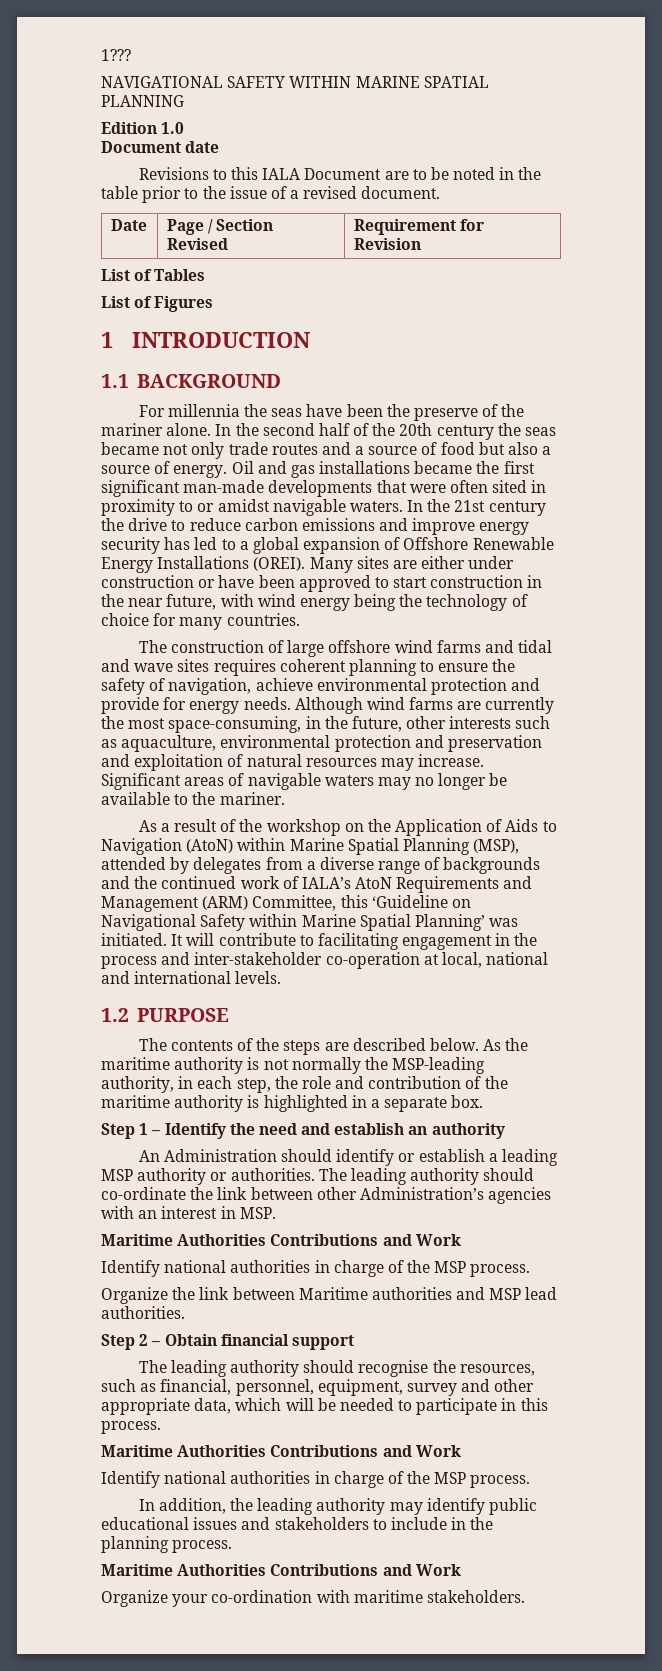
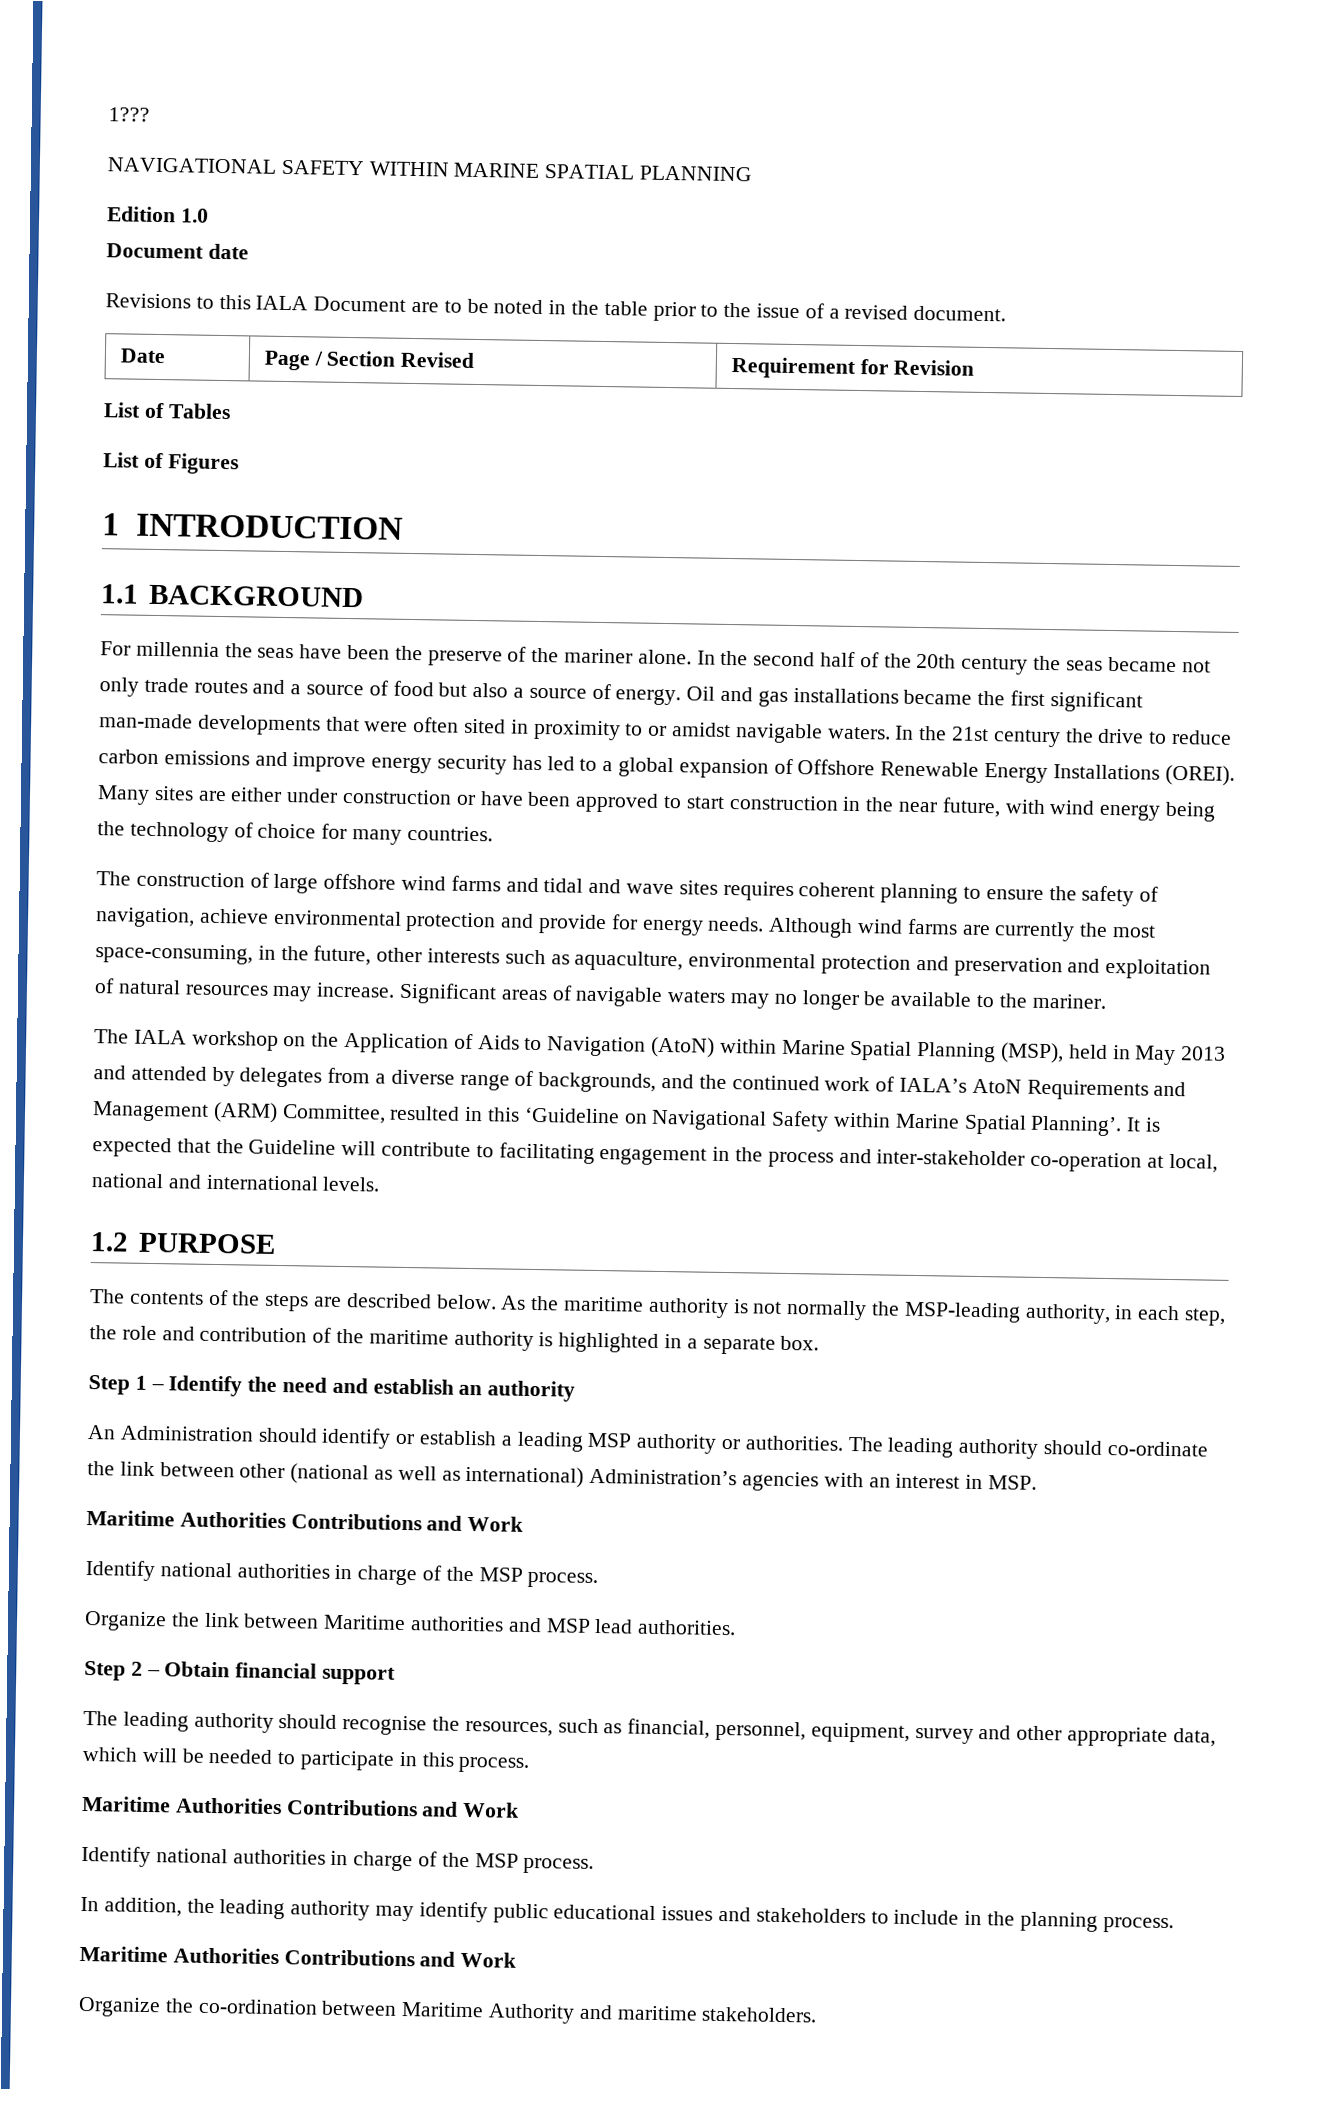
[138,819,263,832] As a result of the -> [94,1029,187,1045] The IALA
(520, 846) none -> [1067,1044,1227,1066] [93,1065,126,1080] held in May 2013 and
[443,857,541,874] backgrounds -> [538,1072,657,1093] backgrounds,
(337, 903) none -> [389,1105,484,1122] resulted in
[414,914,519,931] [101,933,184,946] Planning’ was initiated. It -> [1030,1115,1162,1137] [92,1137,337,1158] Planning’. It is expected that the Guideline
(357, 1193) none -> [290,1463,585,1488] (national as well as international)
[172,1590,350,1607] your co-ordination with -> [164,1998,613,2024] the co-ordination between Maritime Authority and

